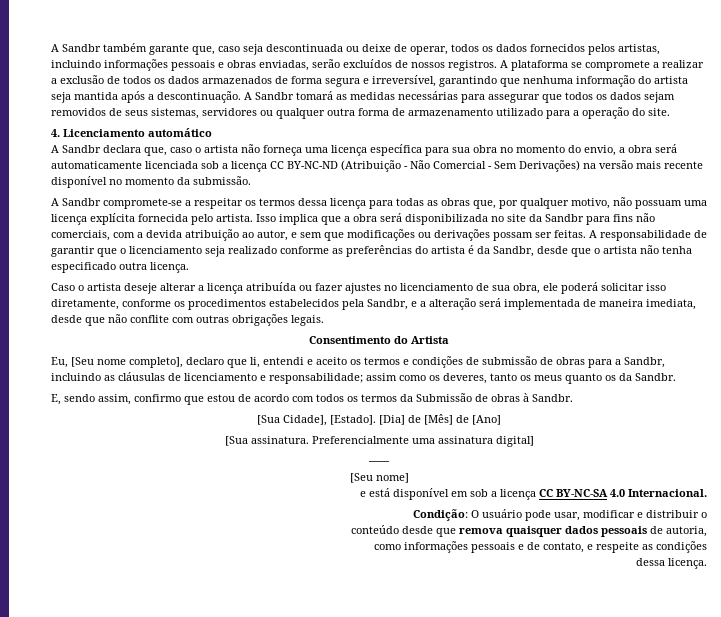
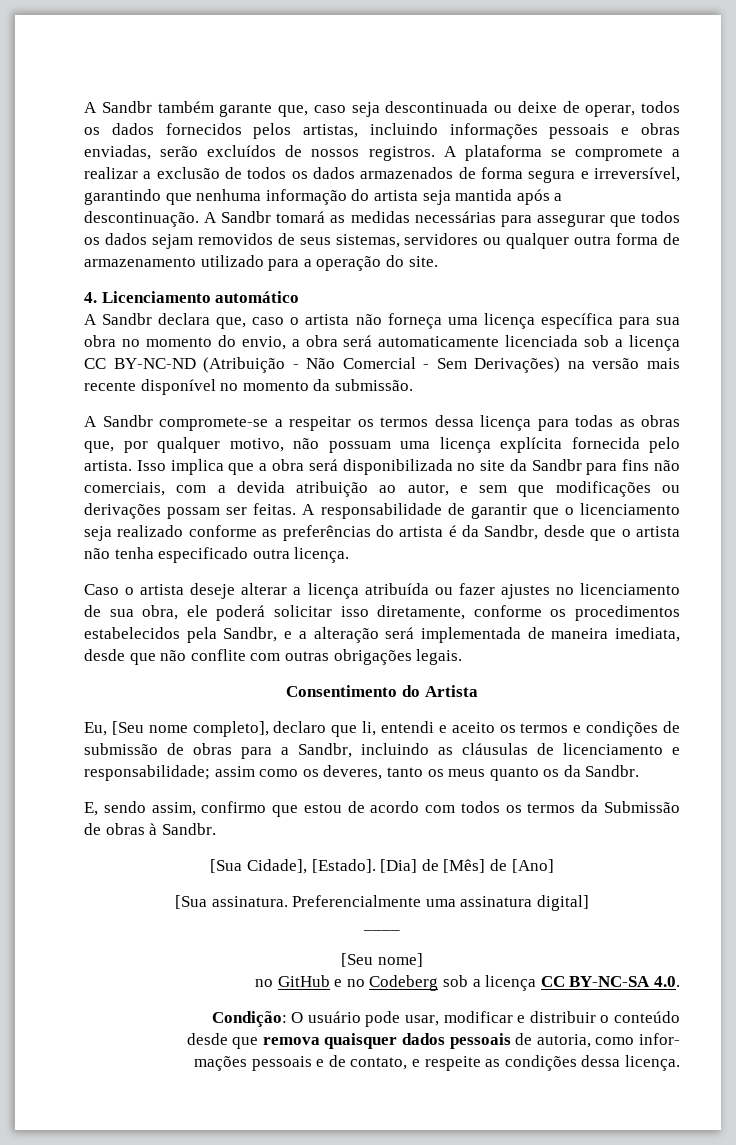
[360,488,468,500] e está disponível em -> [255,975,439,991] no GitHub e no Codeberg
[610,489,707,497] 4.0 Internacional. -> [653,976,680,987] 4.0.
[351,525,399,534] // conteúdo -> [613,1011,680,1023] conteúdo //
[374,541,468,553] // como informações -> [595,1033,680,1045] [194,1056,248,1071] como infor- // mações
(707, 547) // -> (577, 1063) none

